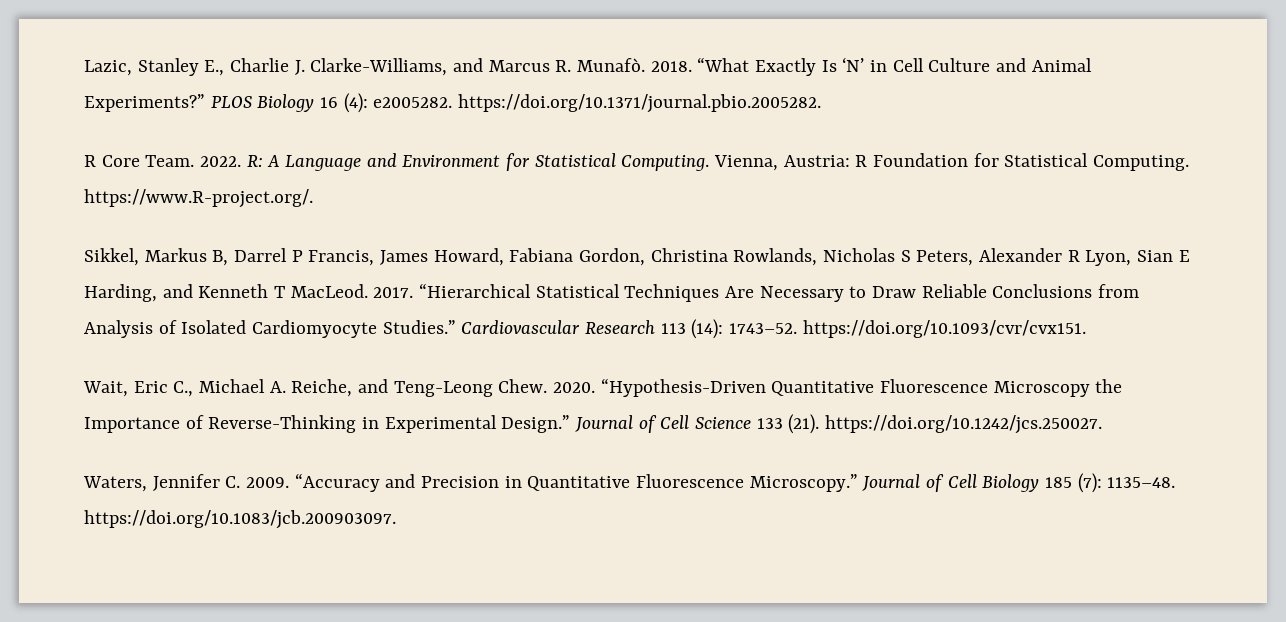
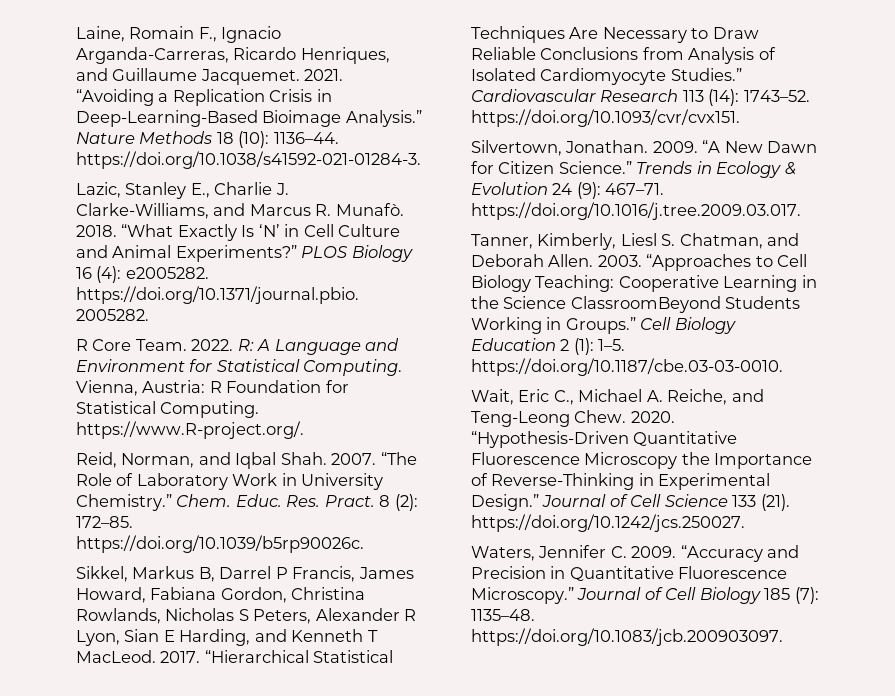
(84, 68) none -> [76,26,282,43] [76,47,390,64] [76,68,344,85] [76,89,332,106] [76,110,422,127] [76,131,339,148] [76,151,421,169] Laine, Romain F., Ignacio Arganda-Carreras, Ricardo Henriques, and Guillaume Jacquemet. 2021. “Avoiding a Replication Crisis in Deep-Learning-Based Bioimage Analysis.” Nature Methods 18 (10): 1136–44. https://doi.org/10.1038/s41592-021-01284-3. //
(313, 198) none -> [76,452,417,469] [76,473,384,490] [76,494,418,511] [76,516,133,528] [76,535,364,553] // Reid, Norman, and Iqbal Shah. 2007. “The Role of Laboratory Work in University Chemistry.” Chem. Educ. Res. Pract. 8 (2): 172–85. https://doi.org/10.1039/b5rp90026c.
(1086, 329) none -> [471,140,818,156] [471,161,796,178] [471,182,665,199] [471,202,801,220] [471,233,800,250] [471,254,808,271] [471,275,817,292] [471,296,801,313] [471,317,736,334] [471,338,626,355] [471,358,783,376] // Silvertown, Jonathan. 2009. “A New Dawn for Citizen Science.” Trends in Ecology & Evolution 24 (9): 467–71. https://doi.org/10.1016/j.tree.2009.03.017. // Tanner, Kimberly, Liesl S. Chatman, and Deborah Allen. 2003. “Approaches to Cell Biology Teaching: Cooperative Learning in the Science ClassroomBeyond Students Working in Groups.” Cell Biology Education 2 (1): 1–5. https://doi.org/10.1187/cbe.03-03-0010.

